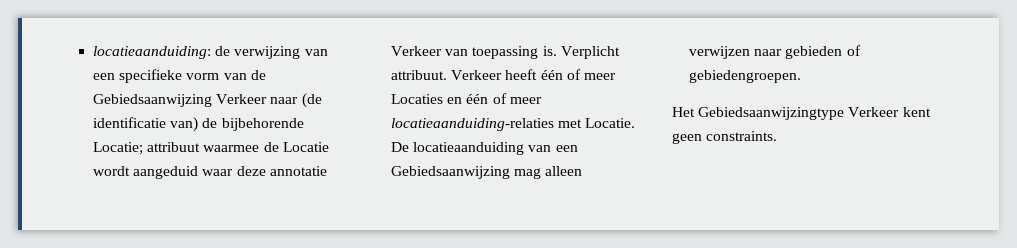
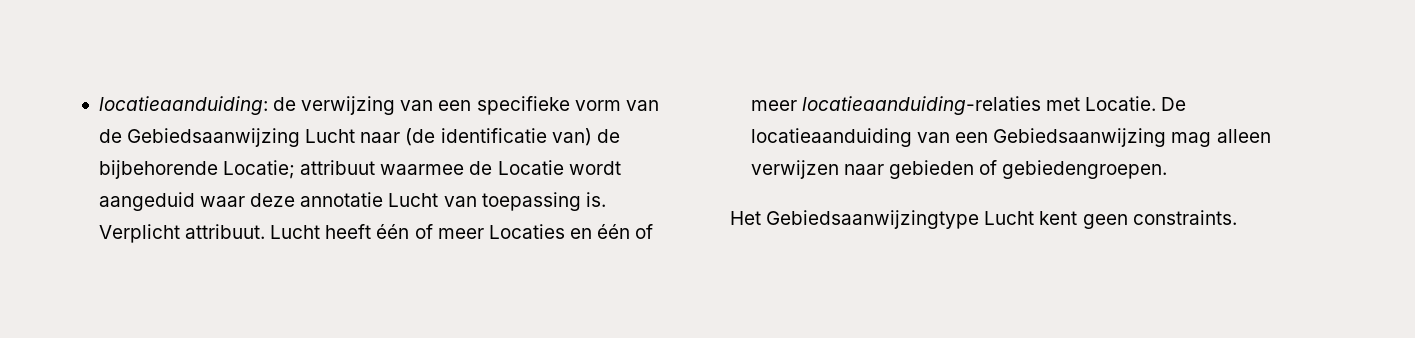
[216,94,268,104] Verkeer -> [305,129,356,143] Lucht
[391,46,443,56] Verkeer -> [388,193,439,207] Lucht
[451,70,503,80] Verkeer -> [270,225,321,239] Lucht
[848,107,900,117] Verkeer -> [984,211,1035,225] Lucht

